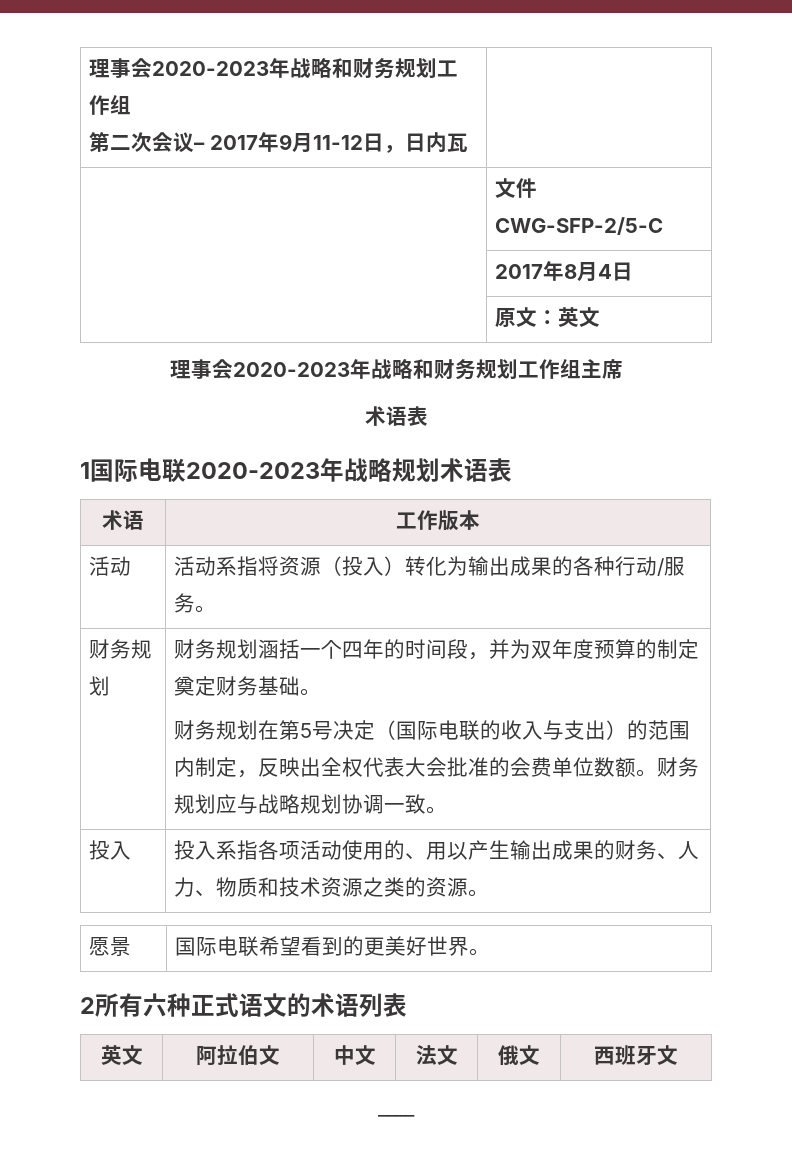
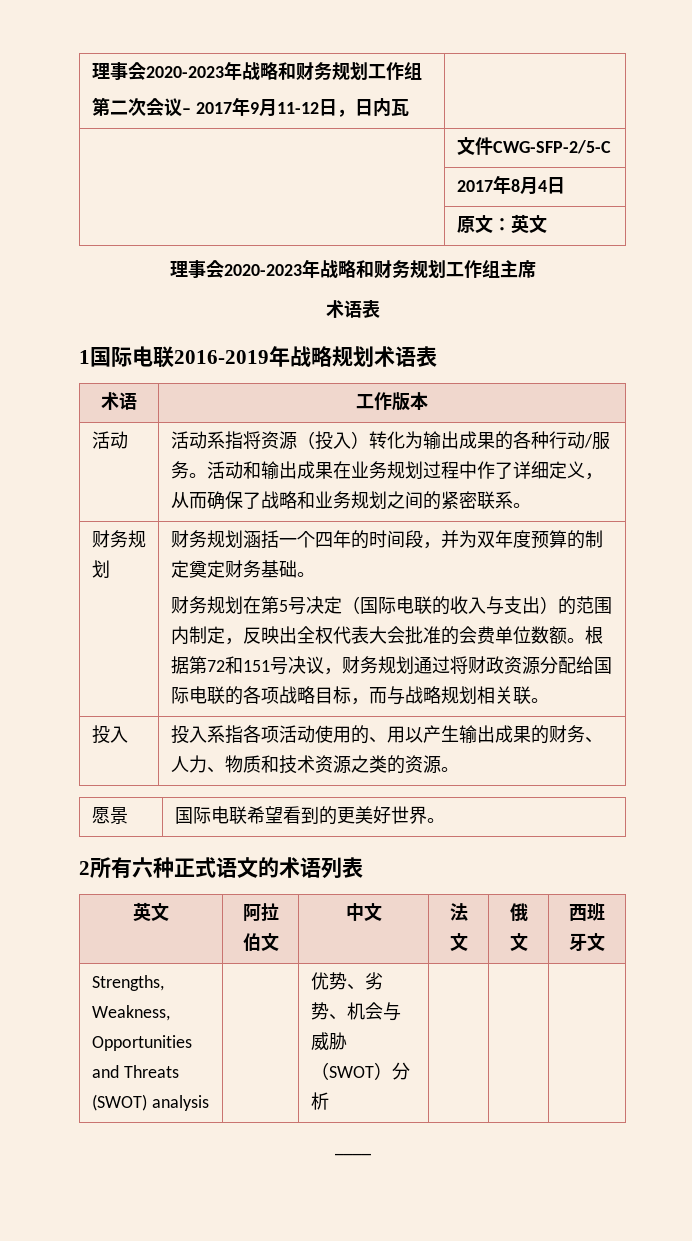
[186,462,320,479] 2020-2023 -> [174,350,269,364] 2016-2019
(216, 609) none -> [206,461,603,480] [170,491,531,510] 活动和输出成果在业务规划过程中作了详细定义，从而确保了战略和业务规划之间的紧密联系。
[656,757,699,777] [173,794,237,814] 财务规划应 -> [584,626,603,644] [170,656,612,675] [170,686,387,705] 根据第72和151号决议，财务规划通过将财政资源分配给国际电联的各项战略目标，而
[341,794,426,814] 协调一致 -> [476,686,531,704] 相关联
(678, 1055) none -> [91,975,164,991] [91,1005,170,1021] [91,1035,192,1051] [91,1065,179,1078] [91,1094,209,1111] [310,972,383,990] [310,1002,401,1021] [310,1032,347,1050] [310,1062,410,1080] [310,1092,329,1110] // Strengths, Weakness, Opportunities and Threats (SWOT) analysis | | 优势、劣势、机会与威胁（SWOT）分析 | | |

